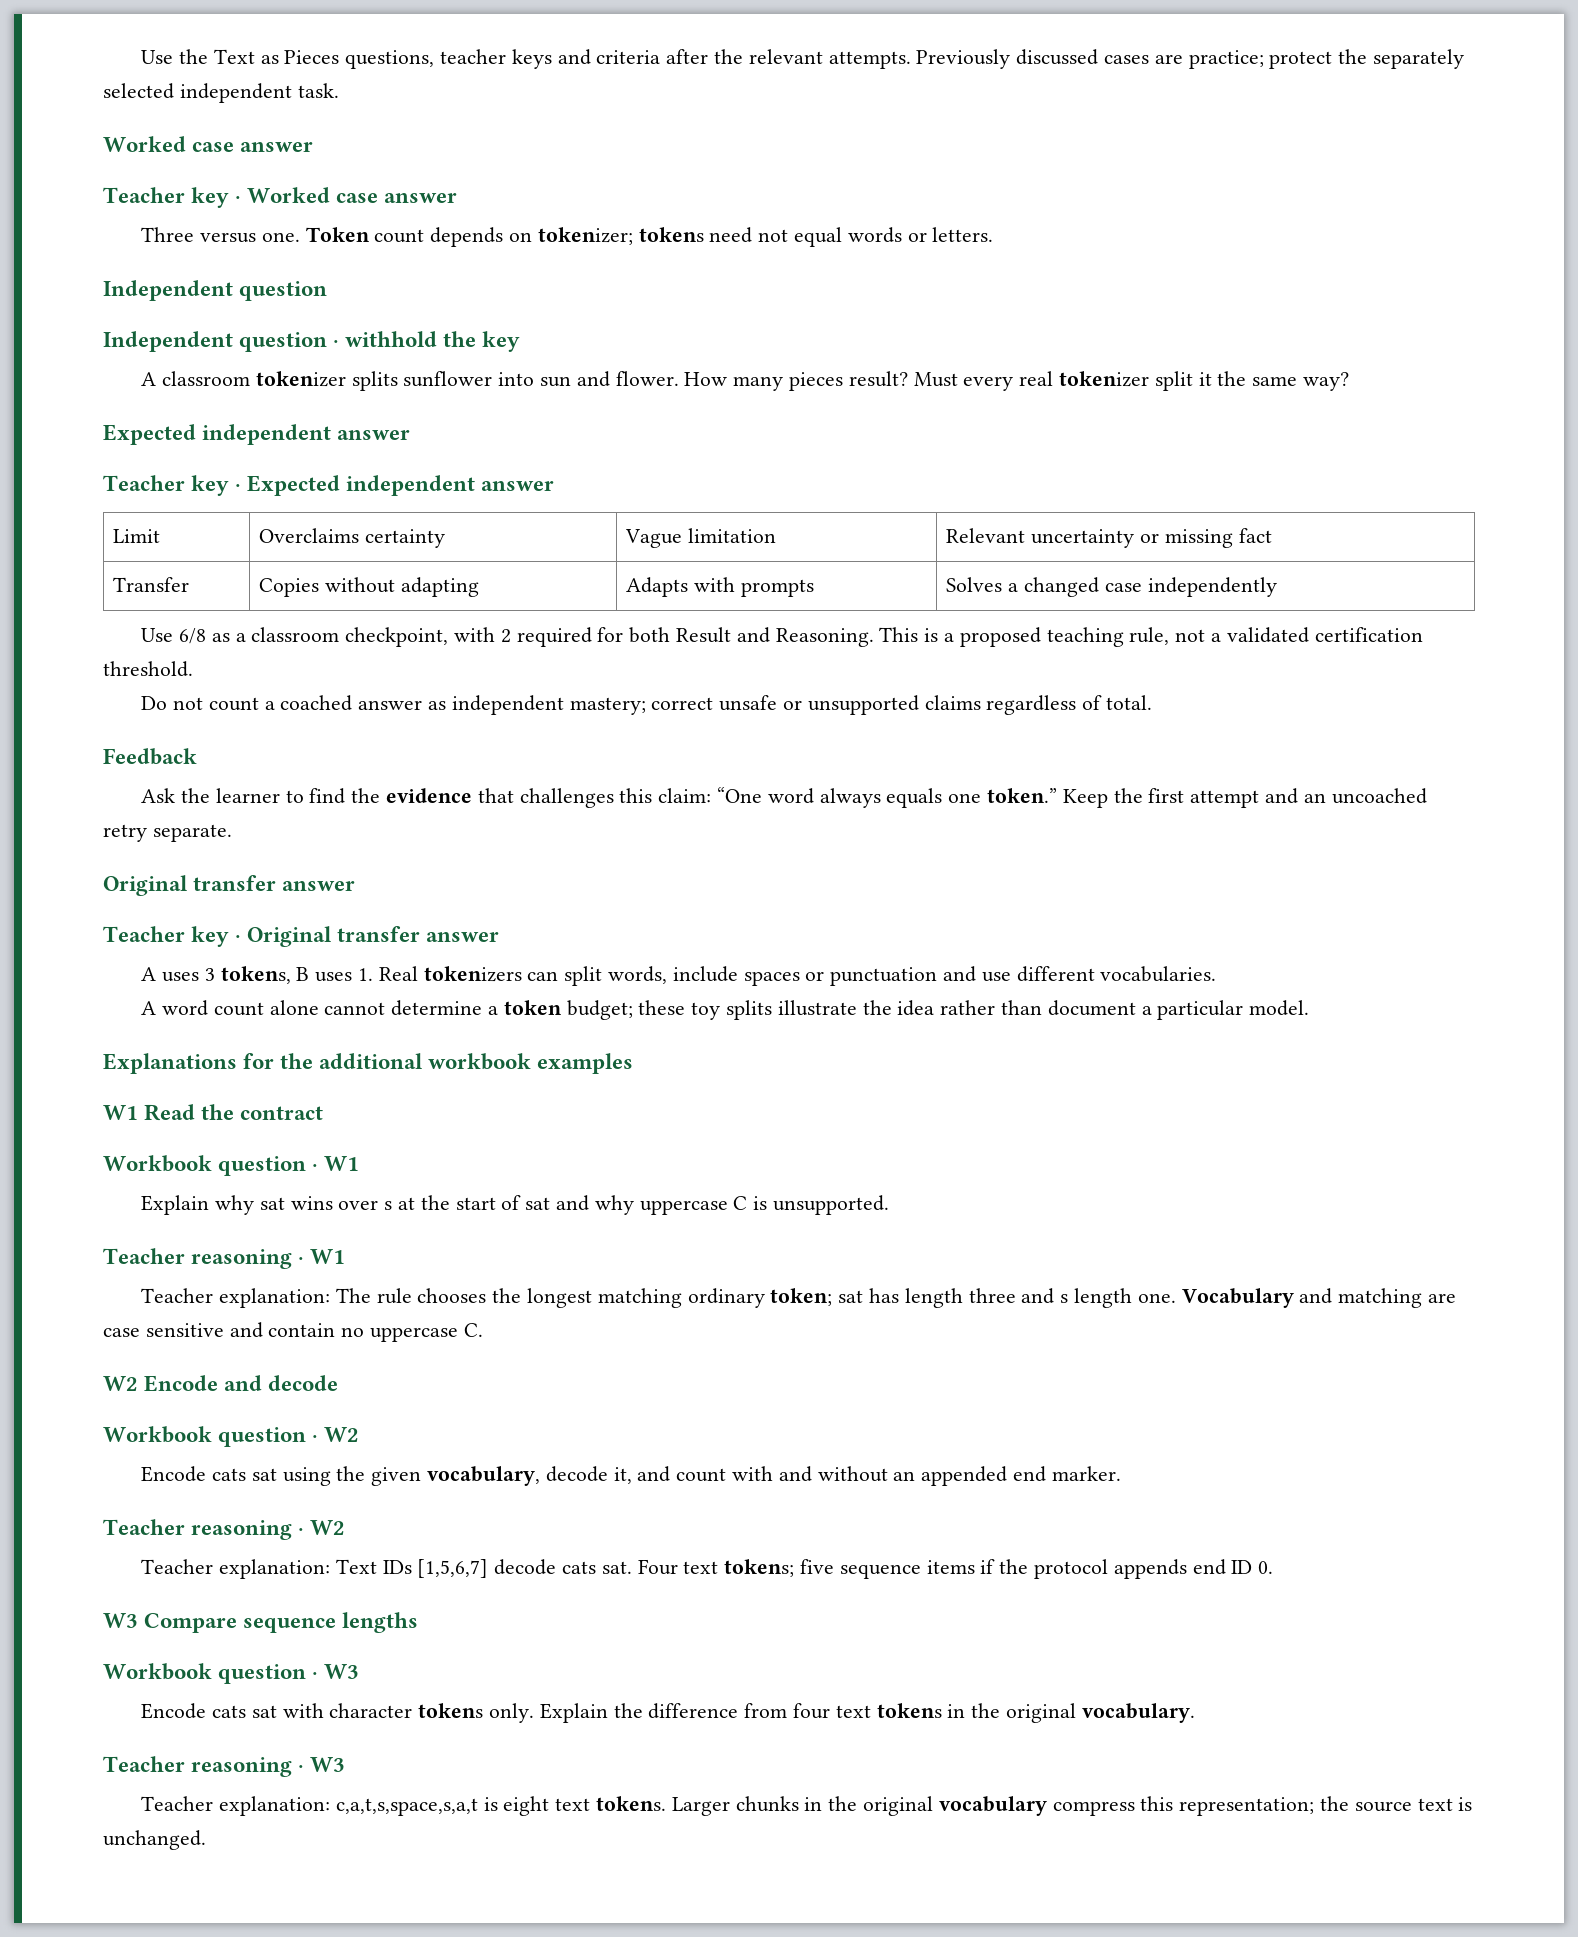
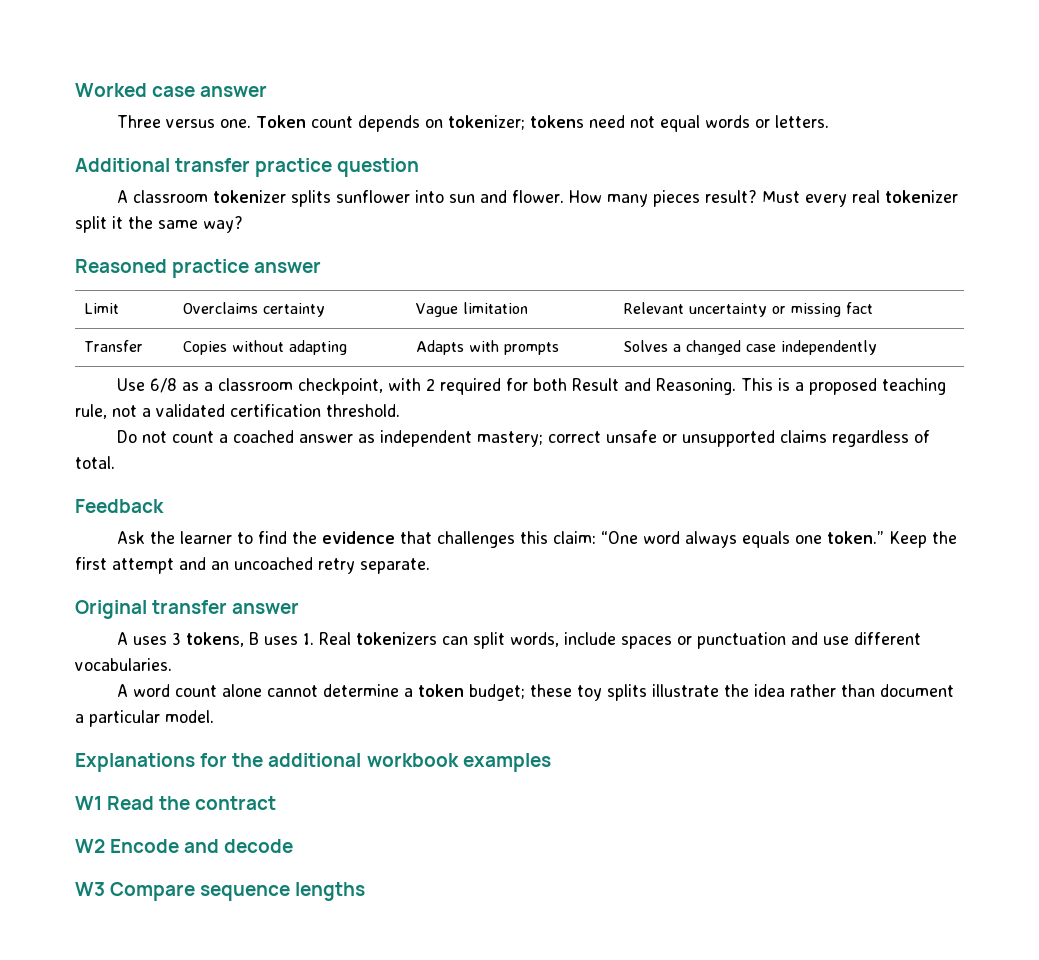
[141,49,1464,69] [103,83,339,103] [103,136,314,152] [103,187,242,208] Use the Text as Pieces questions, teacher keys and criteria after the relevant attempts. Previously discussed cases are practice; protect the separately selected independent task. // Worked case answer // Teacher key · -> (75, 90) none
[103,280,328,301] [103,331,521,352] Independent question // Independent question · withhold the key -> [75,158,420,177] Additional transfer practice question
[103,424,411,445] [103,475,476,496] Expected independent answer // Teacher key · Expected independent -> [75,259,250,278] Reasoned practice
[103,926,500,947] // Teacher key · Original transfer answer -> (300, 608) none
[103,1155,360,1176] [141,1195,889,1215] [103,1248,346,1269] [141,1288,1456,1308] [103,1322,483,1342] [103,1375,339,1392] [103,1426,360,1447] [141,1466,1121,1486] [103,1519,346,1540] [141,1559,1274,1579] [103,1612,419,1633] [103,1663,360,1684] [141,1703,1195,1723] [103,1756,346,1777] [141,1796,1473,1816] [103,1830,206,1850] Workbook question · W1 // Explain why sat wins over s at the start of sat and why uppercase C is unsupported. // Teacher reasoning · W1 // Teacher explanation: The rule chooses the longest matching ordinary token; sat has length three and s length one. Vocabulary and matching are case sensitive and contain no uppercase C. // W2 Encode and decode // Workbook question · W2 // Encode cats sat using the given vocabulary, decode it, and count with and without an appended end marker. // Teacher reasoning · W2 // Teacher explanation: Text IDs [1,5,6,7] decode cats sat. Four text tokens; five sequence items if the protocol appends end ID 0. // W3 Compare sequence lengths // Workbook question · W3 // Encode cats sat with character tokens only. Explain the difference from four text tokens in the original vocabulary. // Teacher reasoning · W3 // Teacher explanation: c,a,t,s,space,s,a,t is eight text tokens. Larger chunks in the original vocabulary compress this representation; the source text is unchanged. -> [75,839,294,853] [75,882,366,901] W2 Encode and decode // W3 Compare sequence lengths

